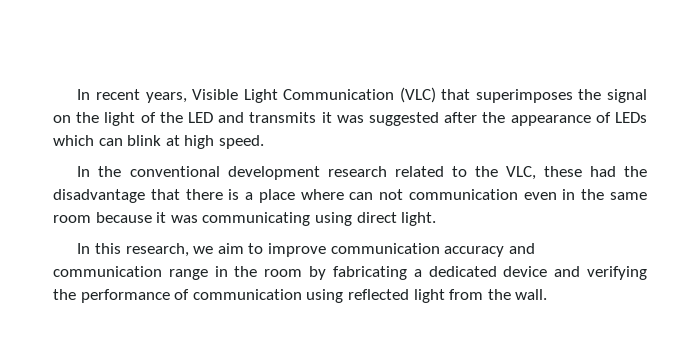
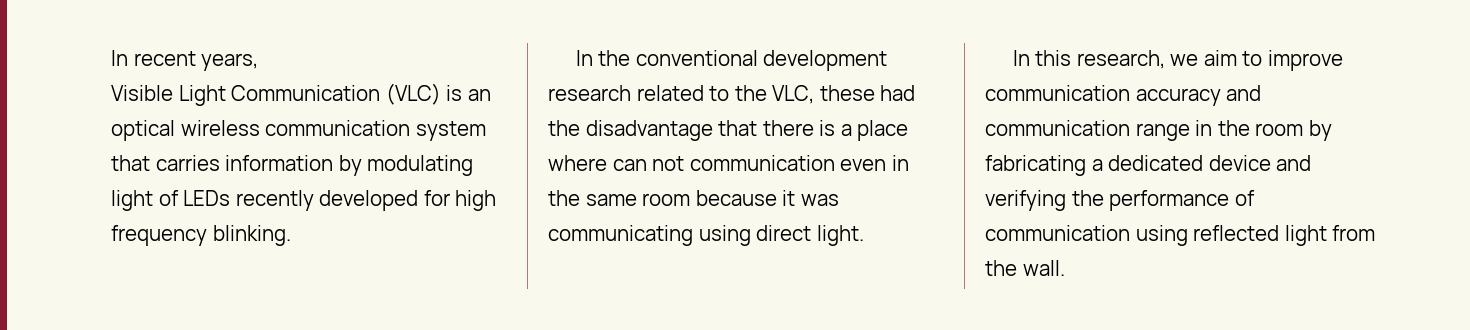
(187, 97) none -> (259, 62) //
[441,89,647,103] [53,112,647,126] [53,135,264,149] that superimposes the signal on the light of the LED and transmits it was suggested after the appearance of LEDs which can blink at high speed. -> [446,85,491,101] [111,120,486,141] [111,155,474,176] [111,190,497,211] [111,225,291,246] is an optical wireless communication system that carries information by modulating light of LEDs recently developed for high frequency blinking.

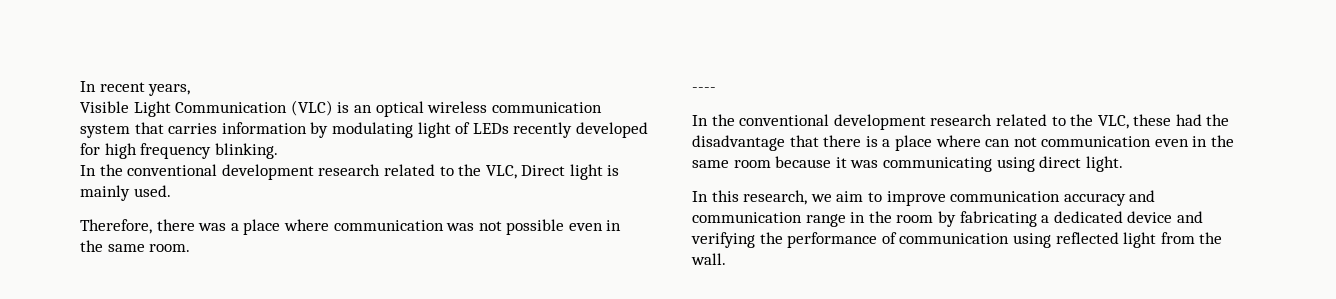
(291, 235) none -> [80,164,620,180] [80,185,171,201] [80,219,622,235] [80,240,191,252] [692,87,716,92] // In the conventional development research related to the VLC, Direct light is mainly used. // Therefore, there was a place where communication was not possible even in the same room. // ----

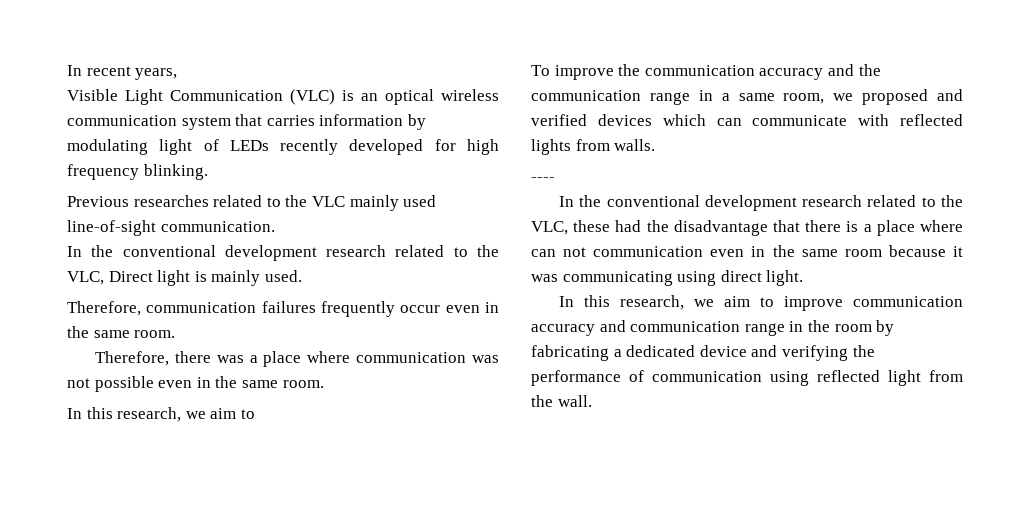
(278, 151) none -> [67,195,437,211] [67,220,275,236] // Previous researches related to the VLC mainly used line-of-sight communication.
(171, 191) none -> [67,301,499,317] [67,326,176,338] // Therefore, communication failures frequently occur even in the same room.
(191, 248) none -> [67,407,255,422] [531,64,881,80] [531,89,963,105] [531,114,963,126] [531,139,656,155] // In this research, we aim to // To improve the communication accuracy and the communication range in a same room, we proposed and verified devices which can communicate with reflected lights from walls.

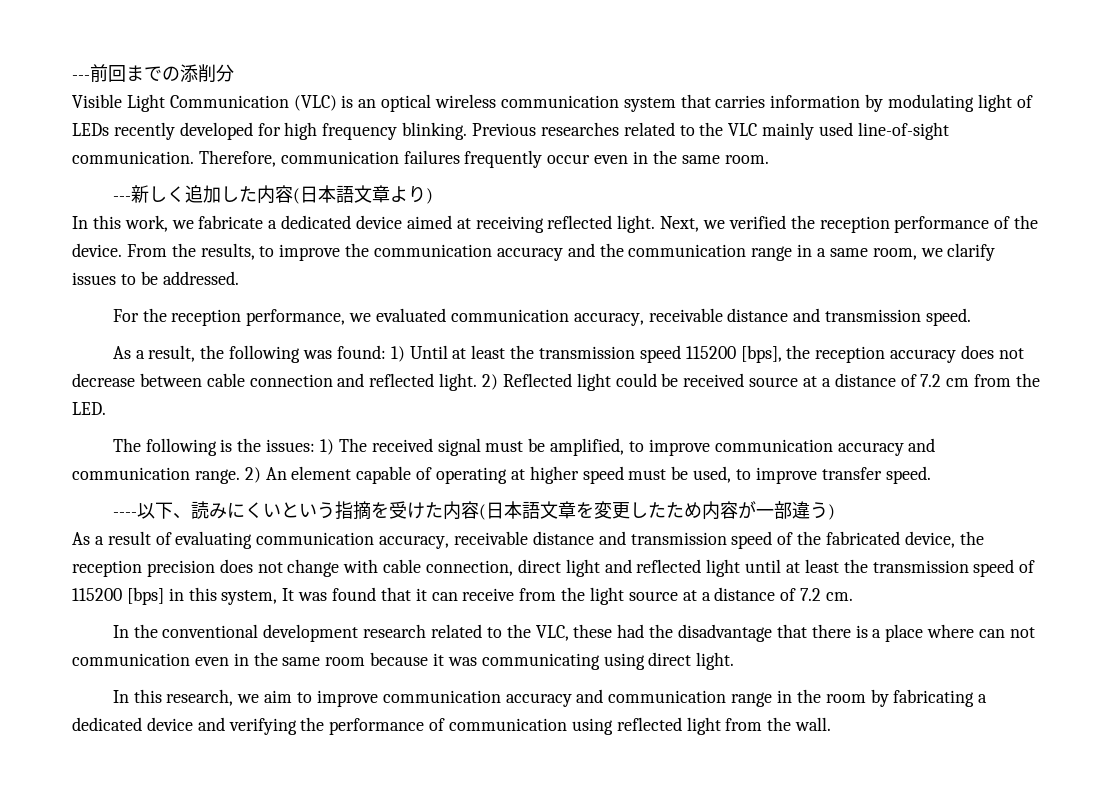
[67,65,178,80] In recent years, -> [72,64,234,82] ---前回までの添削分
(208, 172) // -> (468, 131) none
[67,245,499,261] [67,270,302,286] // In the conventional development research related to the VLC, Direct light is mainly used. // -> (194, 157) none
[94,351,499,367] [67,376,324,392] [67,407,255,422] [531,65,550,76] Therefore, there was a place where communication was not possible even in the same room. // In this research, we aim to // To -> [112,185,433,204] [72,215,1039,233] [72,243,275,260] ---新しく追加した内容(日本語文章より) // In this work, we fabricate a dedicated device aimed at receiving reflected light. Next, we verified the reception performance of the device. From the results, to
[862,89,963,105] [531,114,963,126] [531,139,656,155] [531,177,555,182] proposed and verified devices which can communicate with reflected lights from walls. // ---- -> [947,243,996,261] [72,271,239,285] [112,308,971,326] [112,345,1024,363] [72,373,1041,391] [72,402,106,415] [112,438,936,456] [72,466,931,484] [112,501,835,520] [72,531,984,549] [72,559,1036,577] [72,587,854,605] clarify issues to be addressed. // For the reception performance, we evaluated communication accuracy, receivable distance and transmission speed. // As a result, the following was found: 1) Until at least the transmission speed 115200 [bps], the reception accuracy does not decrease between cable connection and reflected light. 2) Reflected light could be received source at a distance of 7.2 cm from the LED. // The following is the issues: 1) The received signal must be amplified, to improve communication accuracy and communication range. 2) An element capable of operating at higher speed must be used, to improve transfer speed. // ----以下、読みにくいという指摘を受けた内容(日本語文章を変更したため内容が一部違う) // As a result of evaluating communication accuracy, receivable distance and transmission speed of the fabricated device, the reception precision does not change with cable connection, direct light and reflected light until at least the transmission speed of 115200 [bps] in this system, It was found that it can receive from the light source at a distance of 7.2 cm.

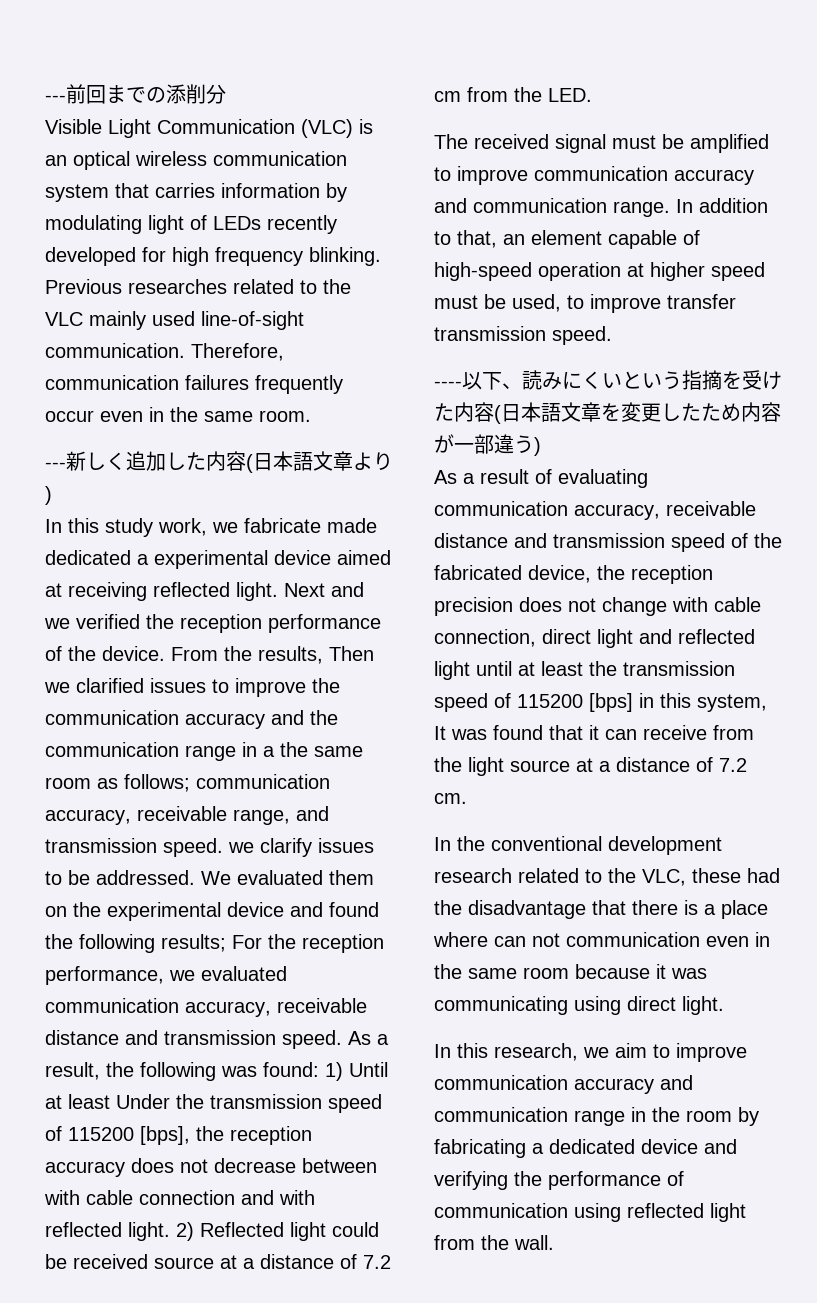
(121, 222) none -> [105,518,153,537] study
[268,215,352,229] a dedicated -> [327,518,377,533] [45,550,268,569] made dedicated a experimental
[660,216,700,232] Next, -> [284,582,364,597] Next and
(255, 251) none -> [329,646,374,661] [44,678,206,693] Then we clarified issues
[829,248,917,260] same room, -> [280,742,363,757] [45,774,330,792] [45,806,329,825] [45,838,223,857] the same room as follows; communication accuracy, receivable range, and transmission speed.
(239, 278) // -> [201,870,374,885] [45,902,379,921] [45,934,226,953] We evaluated them on the experimental device and found the following results;
(971, 317) // -> (342, 1039) none
[510,345,681,363] the transmission speed -> [116,1094,382,1113] [45,1126,62,1141] Under the transmission speed of
(202, 380) none -> [44,1190,80,1205] with
(365, 380) none -> [279,1190,315,1205] with
[145,438,367,456] following is the issues: 1) The -> (468, 141) none
[550,438,625,456] amplified, -> [690,134,769,153] amplified
[244,467,287,483] 2) An -> [676,198,768,213] [434,230,525,248] In addition to that, an
[436,467,508,484] operating -> [434,262,621,281] high-speed operation
(882, 473) none -> [434,326,546,341] transmission

